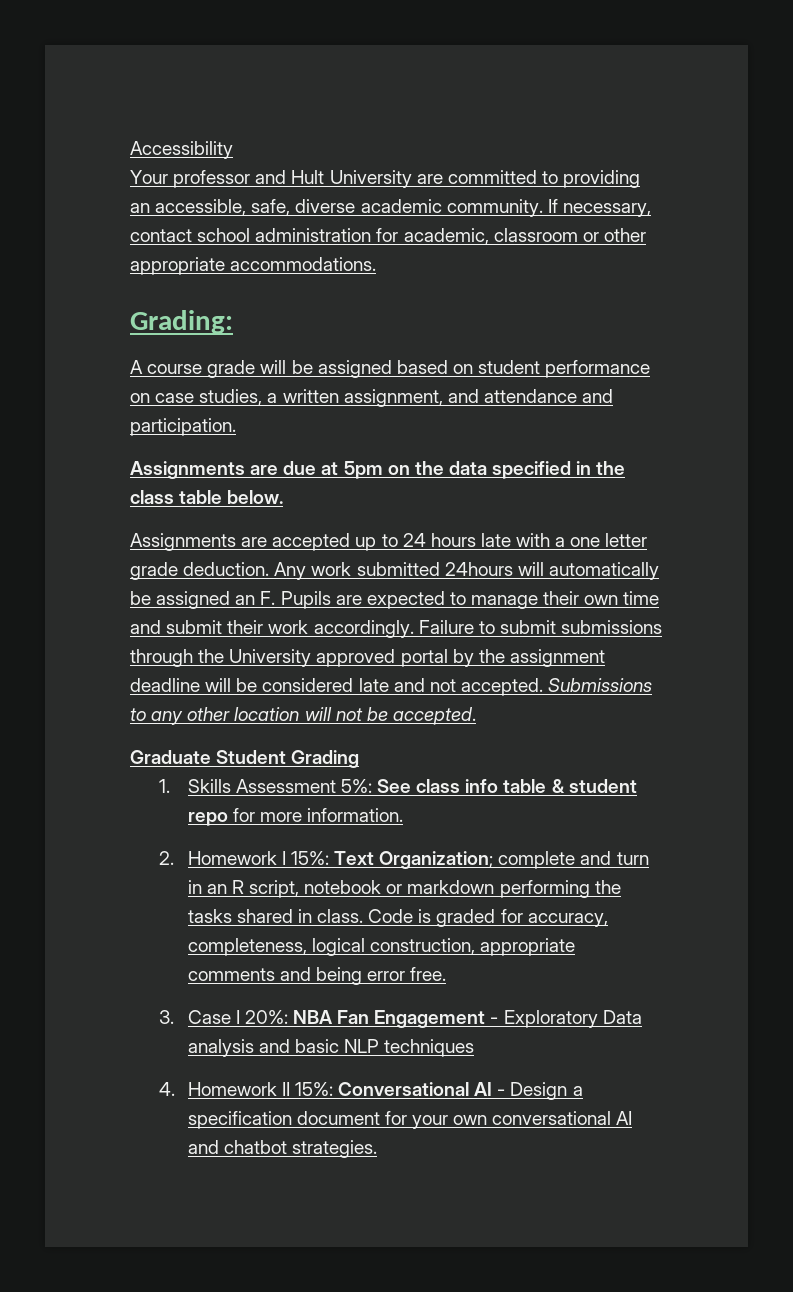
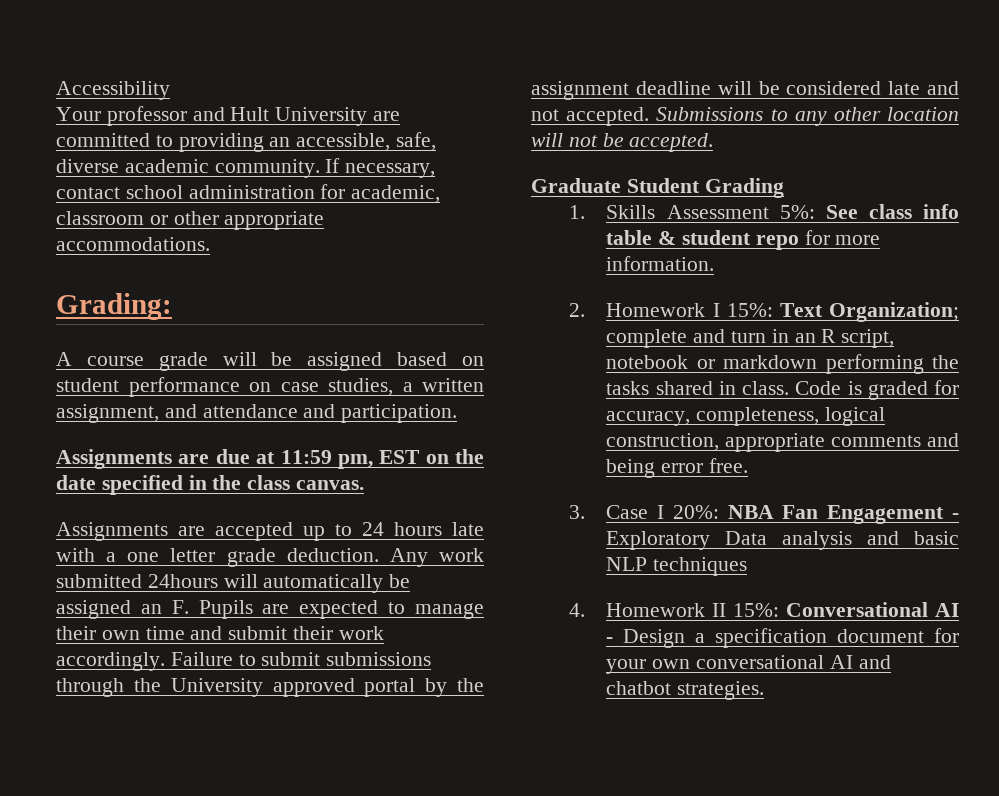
[343,461,383,479] 5pm -> [280,450,421,469] 11:59 pm, EST
[448,461,487,475] data -> [56,475,96,490] date
[179,490,284,504] table below. -> [296,480,365,490] canvas.

